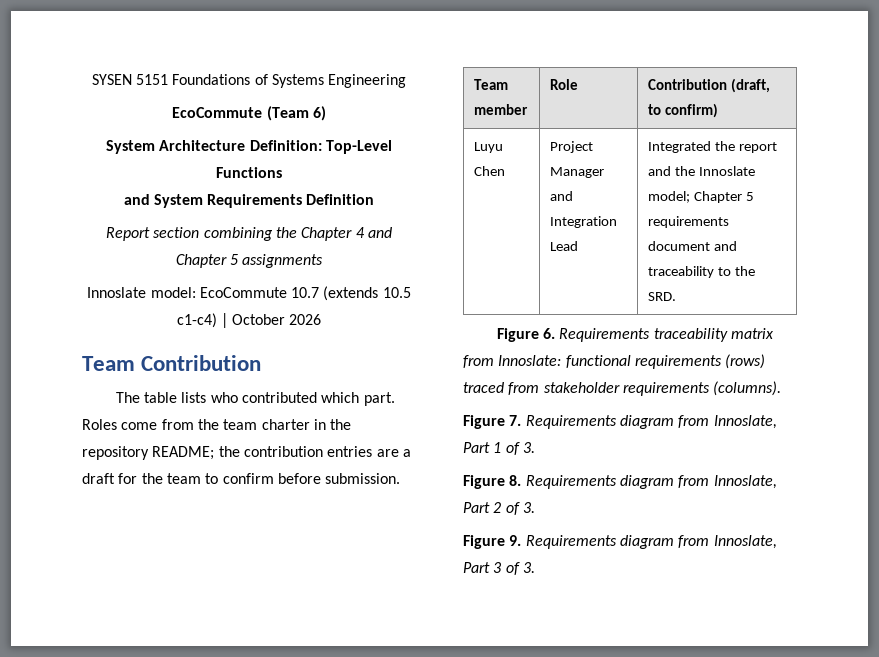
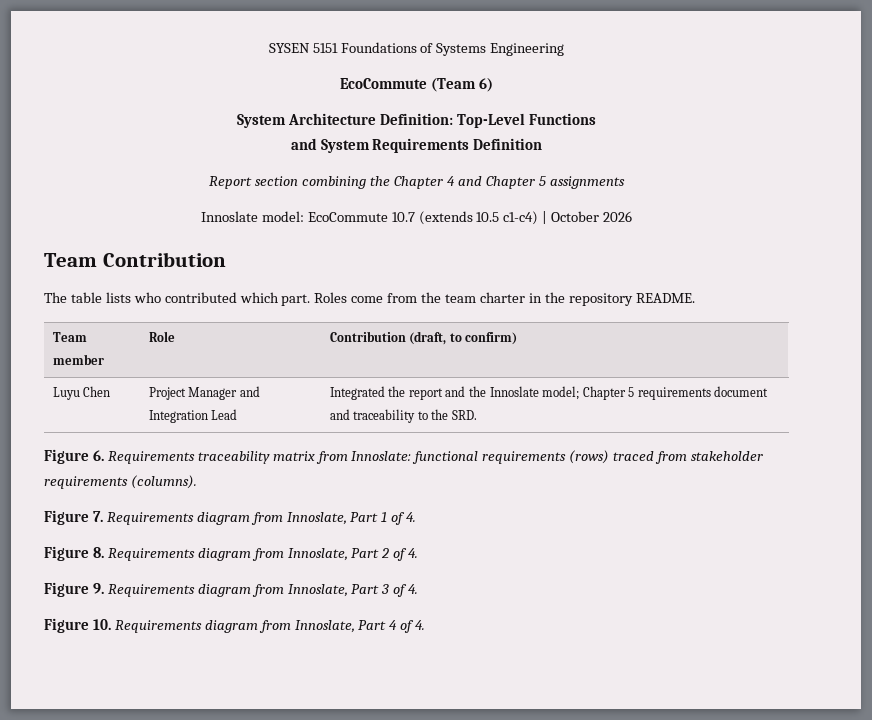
[152,446,411,460] [82,473,401,484] README; the contribution entries are a draft for the team to confirm before submission. -> [635,293,695,303] README.
[522,442,535,453] 3. -> [406,512,417,522] 4.
[522,502,535,513] 3. -> [408,548,419,558] 4.
[522,562,535,573] 3. -> [408,584,419,594] [44,618,426,633] 4. // Figure 10. Requirements diagram from Innoslate, Part 4 of 4.

